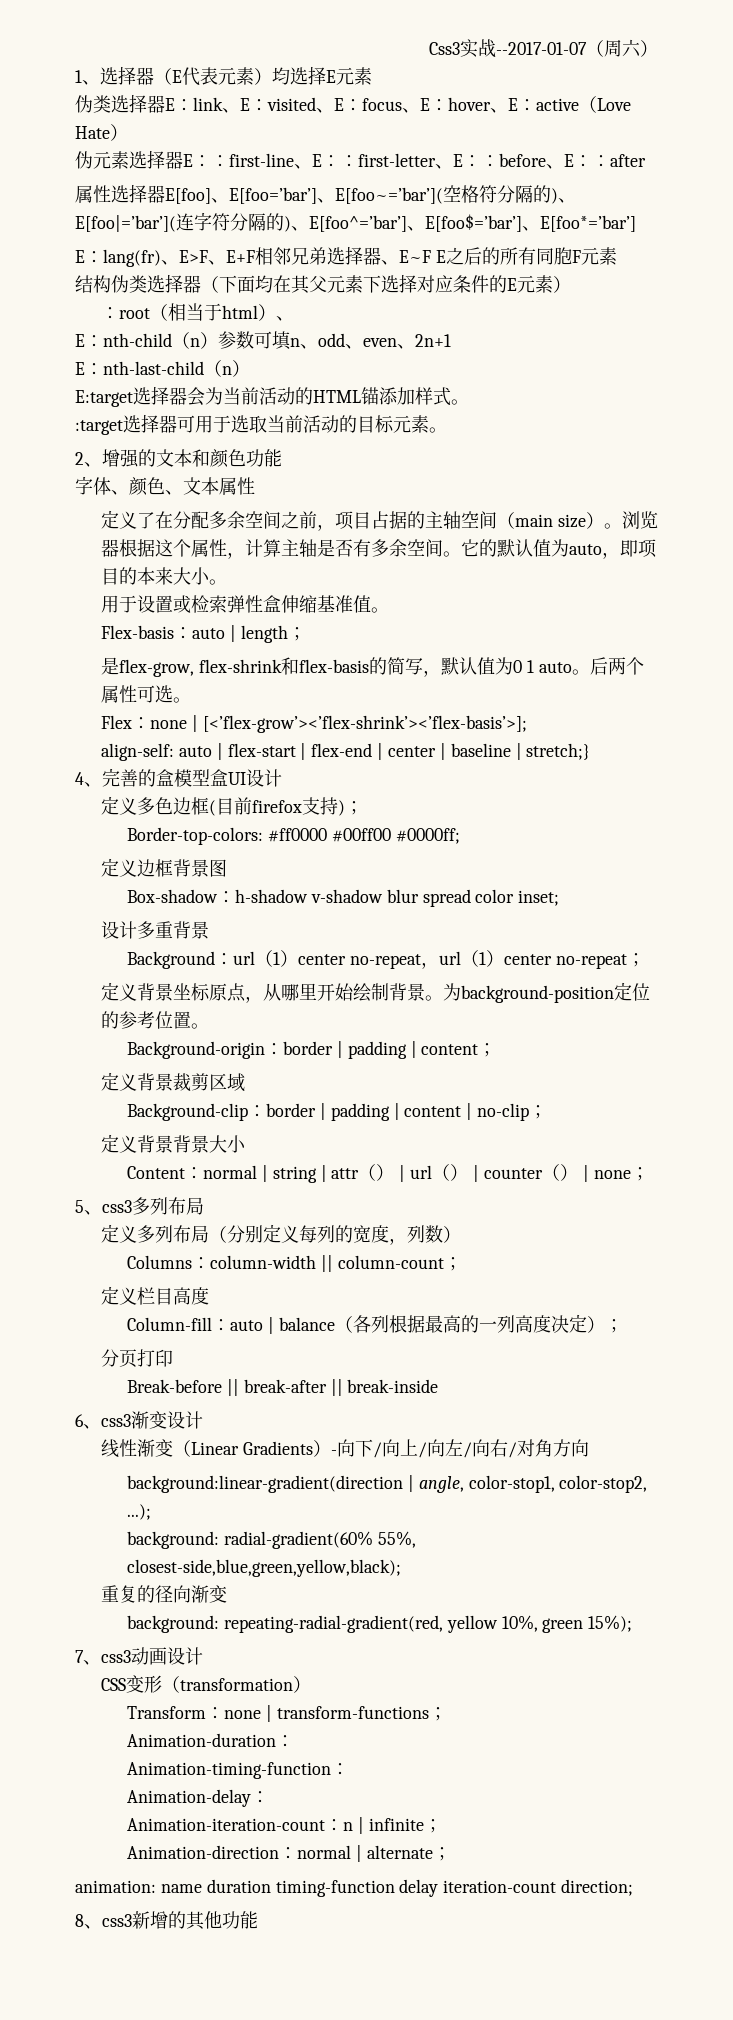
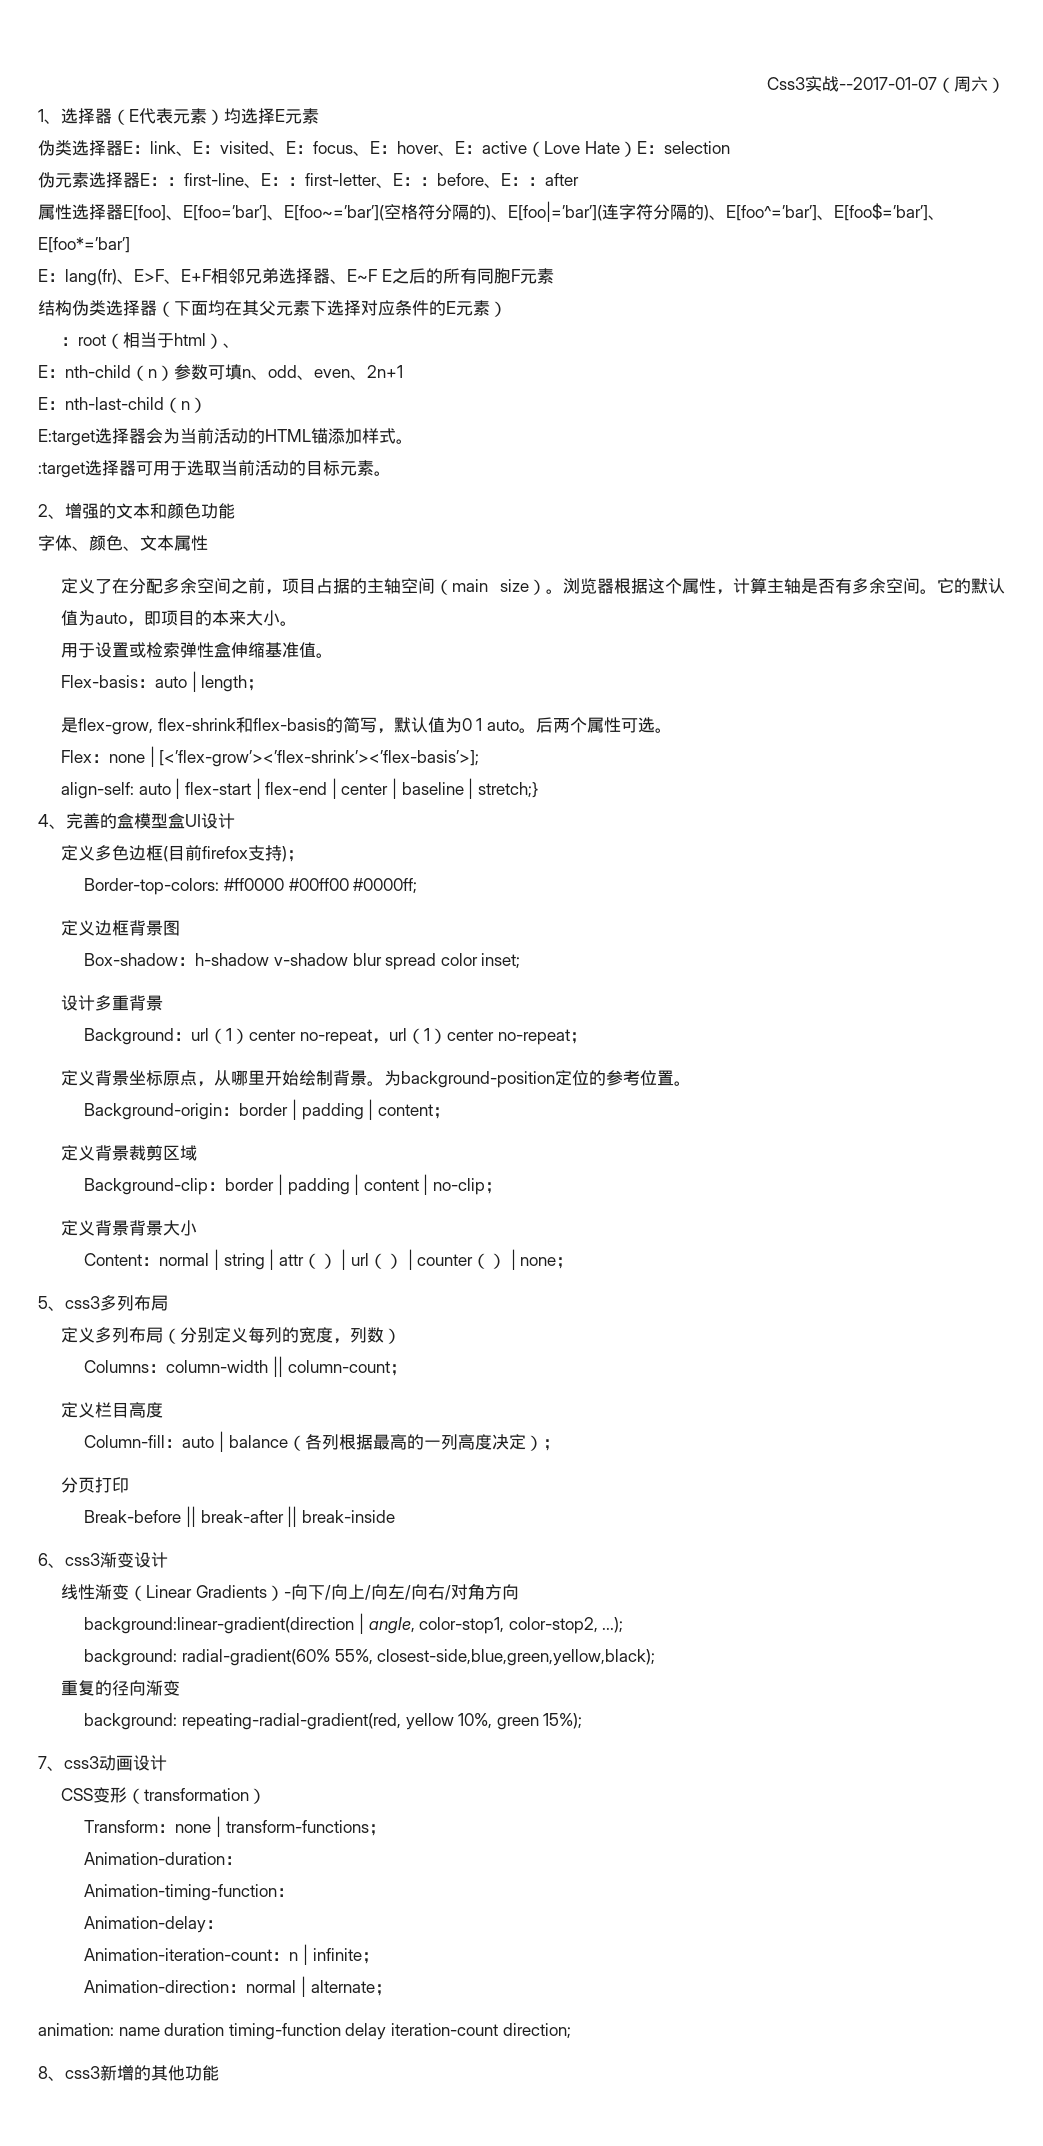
(128, 132) none -> [636,141,730,154] E：selection

